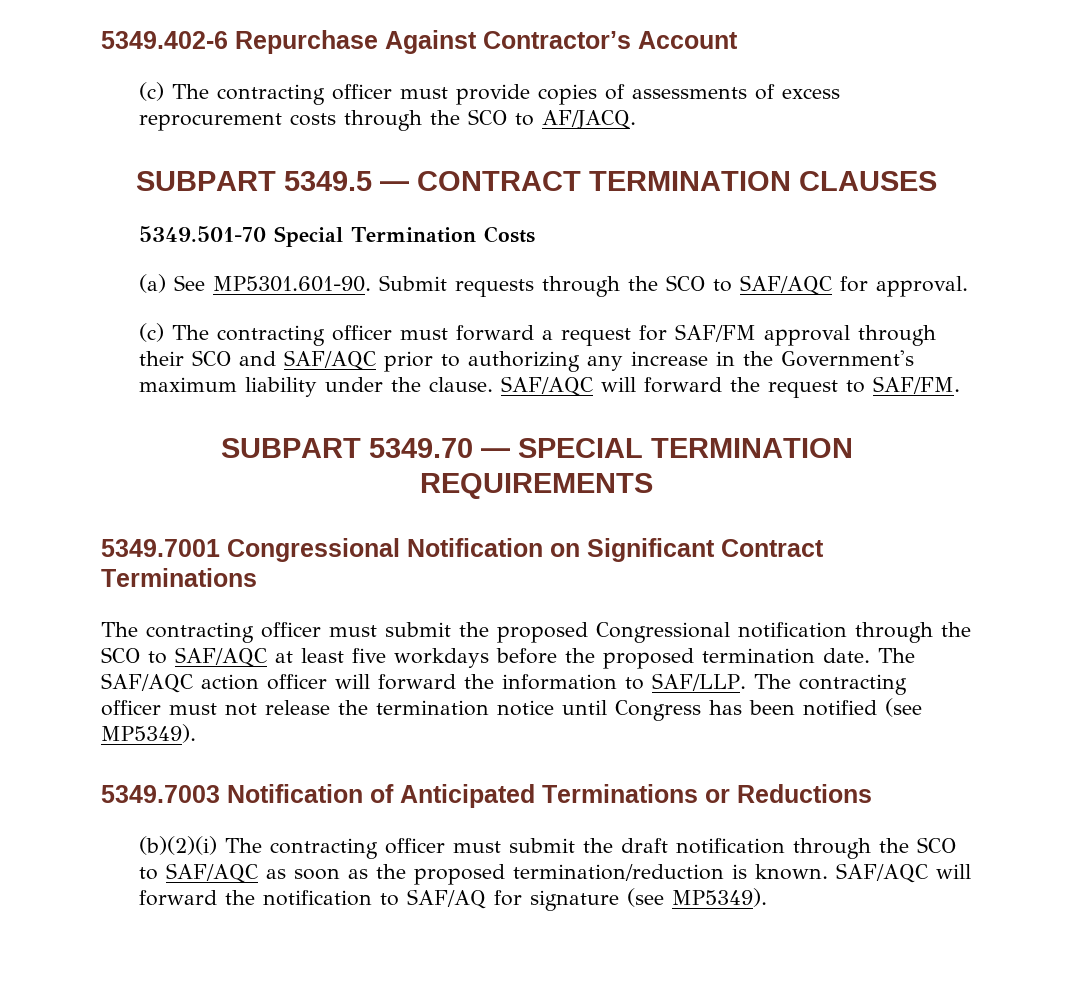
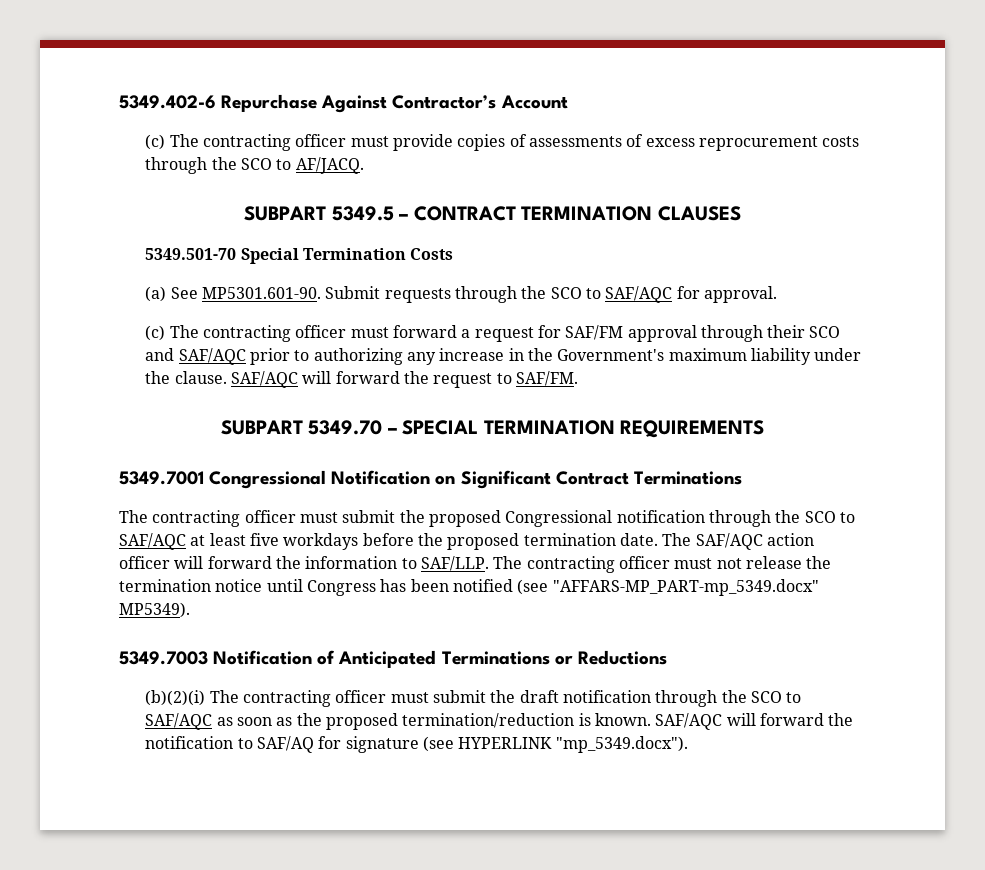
[380,181,409,191] — -> [399,214,409,220] –
[480,448,510,458] — -> [387,428,397,434] –
(922, 707) none -> [552,579,819,596] "AFFARS-MP_PART-mp_5349.docx"
[671,888,767,907] MP5349). -> [458,736,688,753] HYPERLINK "mp_5349.docx").

